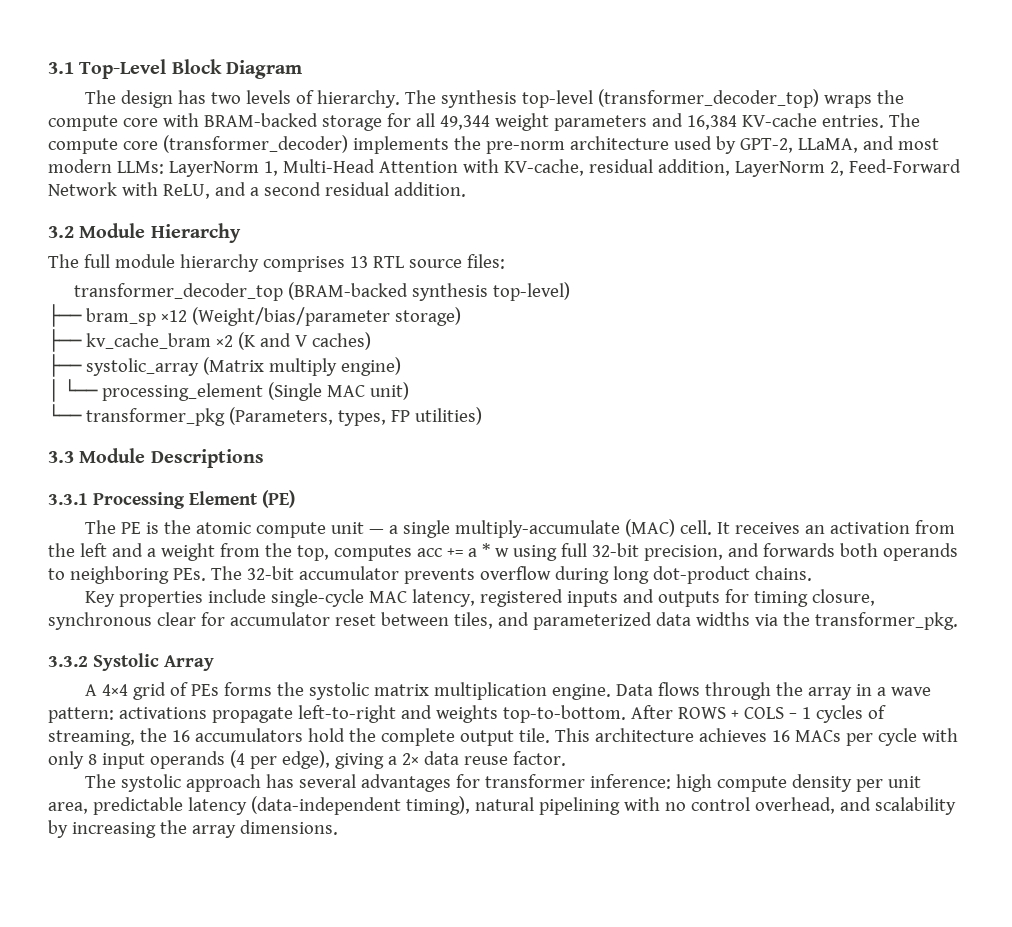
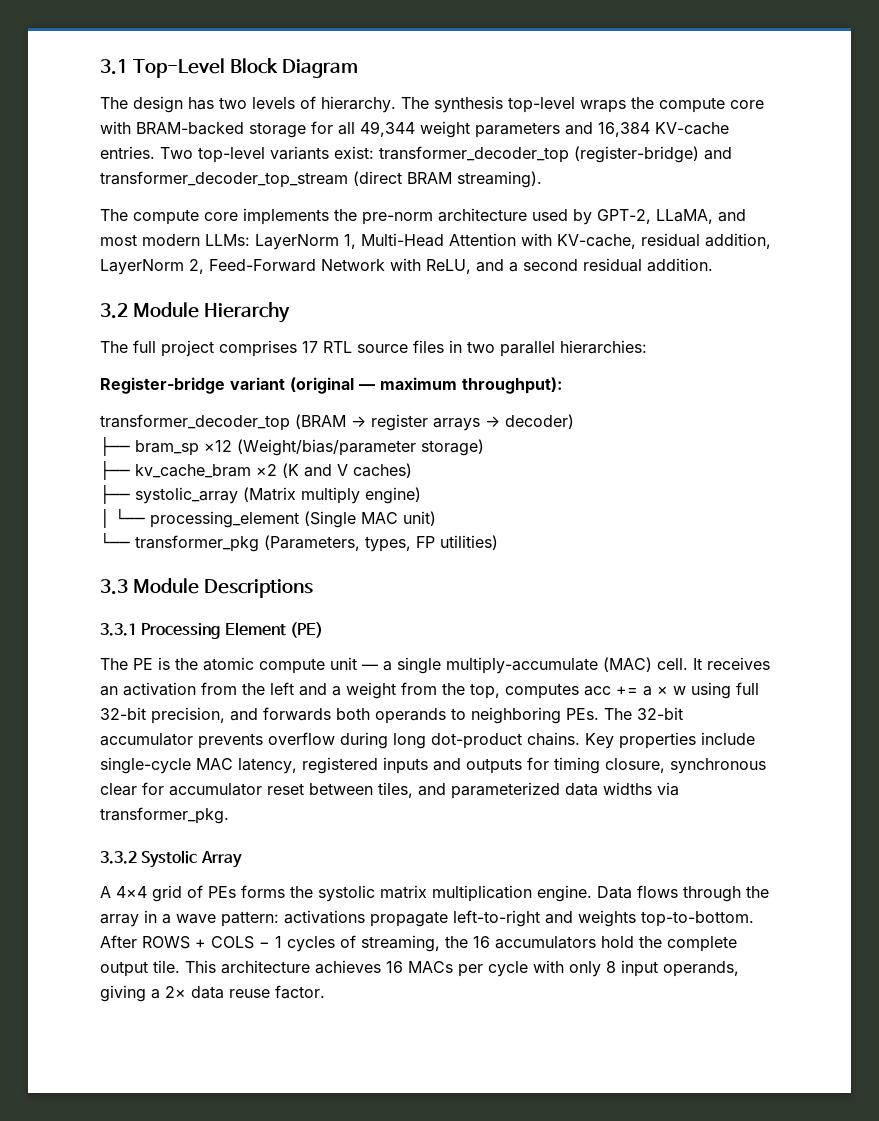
[597,89,819,108] (transformer_decoder_top) -> (575, 105) none
(884, 121) none -> [160,146,732,163] [100,171,542,188] Two top-level variants exist: transformer_decoder_top (register-bridge) and transformer_decoder_top_stream (direct BRAM streaming). //
[162,135,348,153] (transformer_decoder) -> (238, 216) none
[114,254,505,272] [74,282,571,301] module hierarchy comprises 13 RTL source files: // transformer_decoder_top (BRAM-backed synthesis top-level) -> [161,340,647,357] [100,377,562,394] [100,414,574,431] project comprises 17 RTL source files in two parallel hierarchies: // Register-bridge variant (original — maximum throughput): // transformer_decoder_top (BRAM → register arrays → decoder)
[481,543,490,557] * -> [657,686,668,695] ×
(812, 573) // -> (580, 739) none
[782,612,810,626] the -> (679, 789) none
[149,750,330,769] operands (4 per edge), -> [663,961,739,977] operands,
[84,774,921,792] [48,796,956,815] [48,820,338,838] // The systolic approach has several advantages for transformer inference: high compute density per unit area, predictable latency (data-independent timing), natural pipelining with no control overhead, and scalability by increasing the array dimensions. -> (325, 992) none

